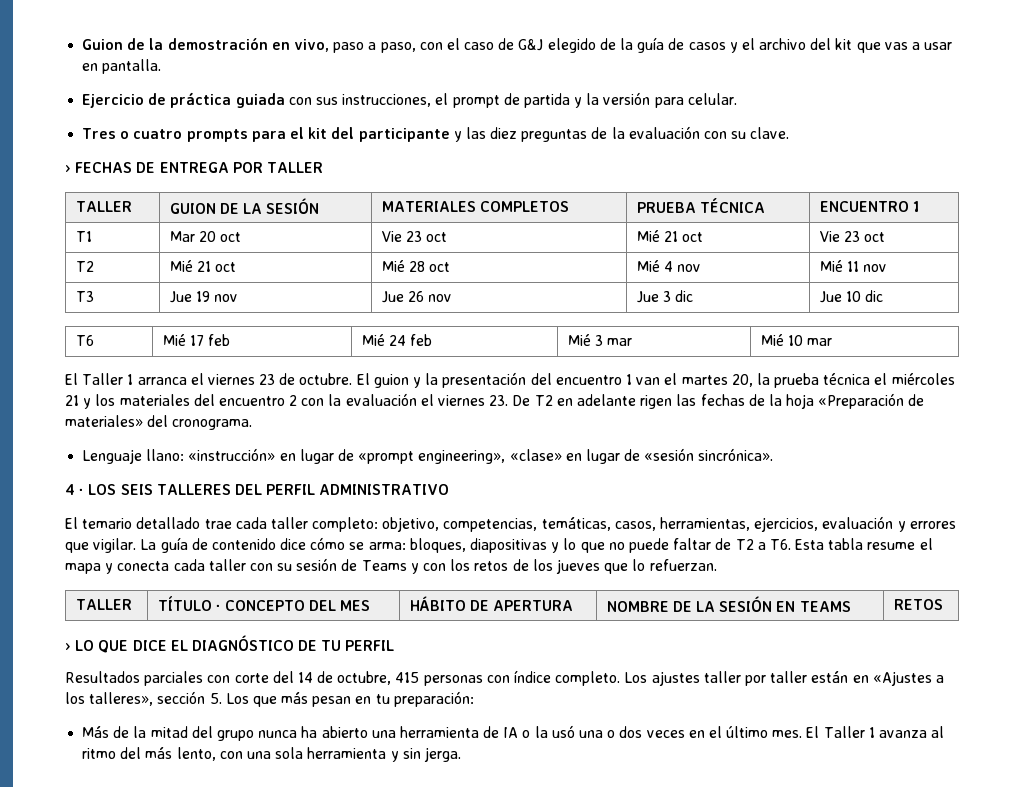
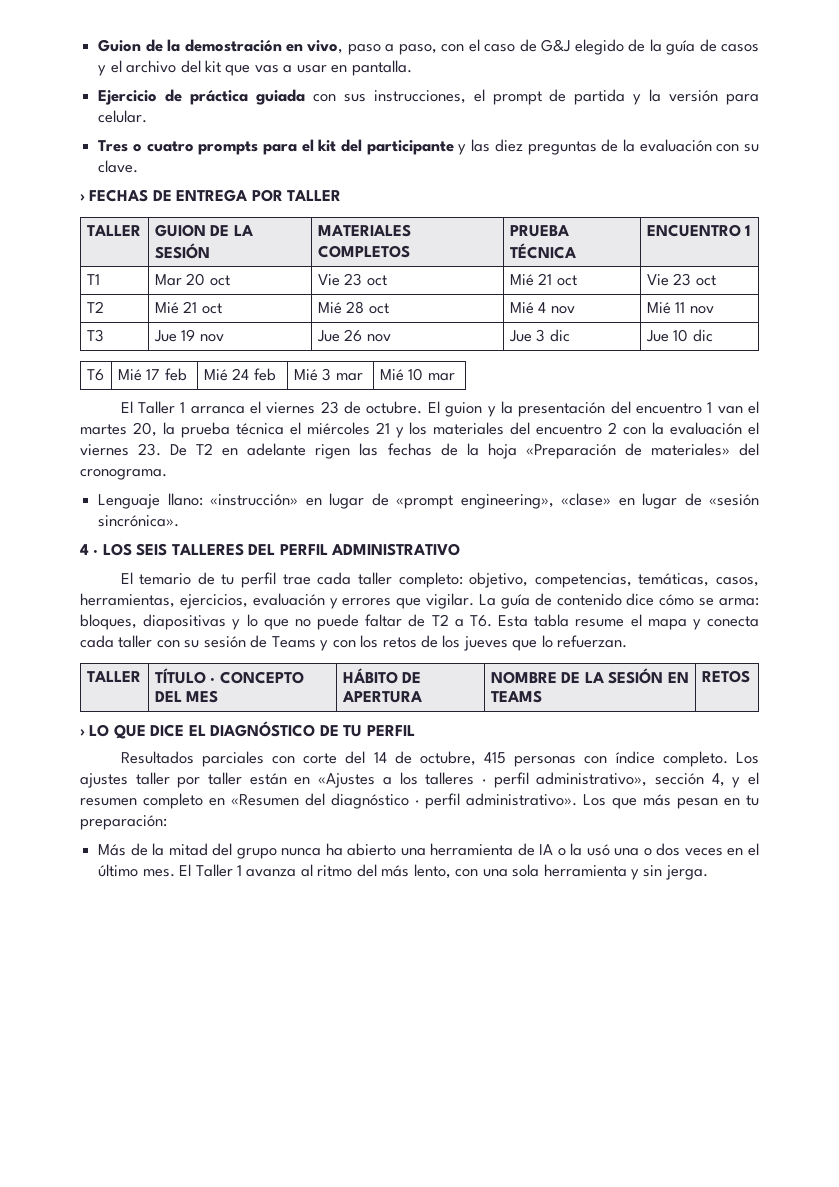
[136,517,201,529] detallado -> [197,572,277,588] de tu perfil
[89,691,222,706] talleres», sección 5. -> [425,772,759,788] [80,793,577,809] talleres · perfil administrativo», sección 4, y el resumen completo en «Resumen del diagnóstico · perfil administrativo».

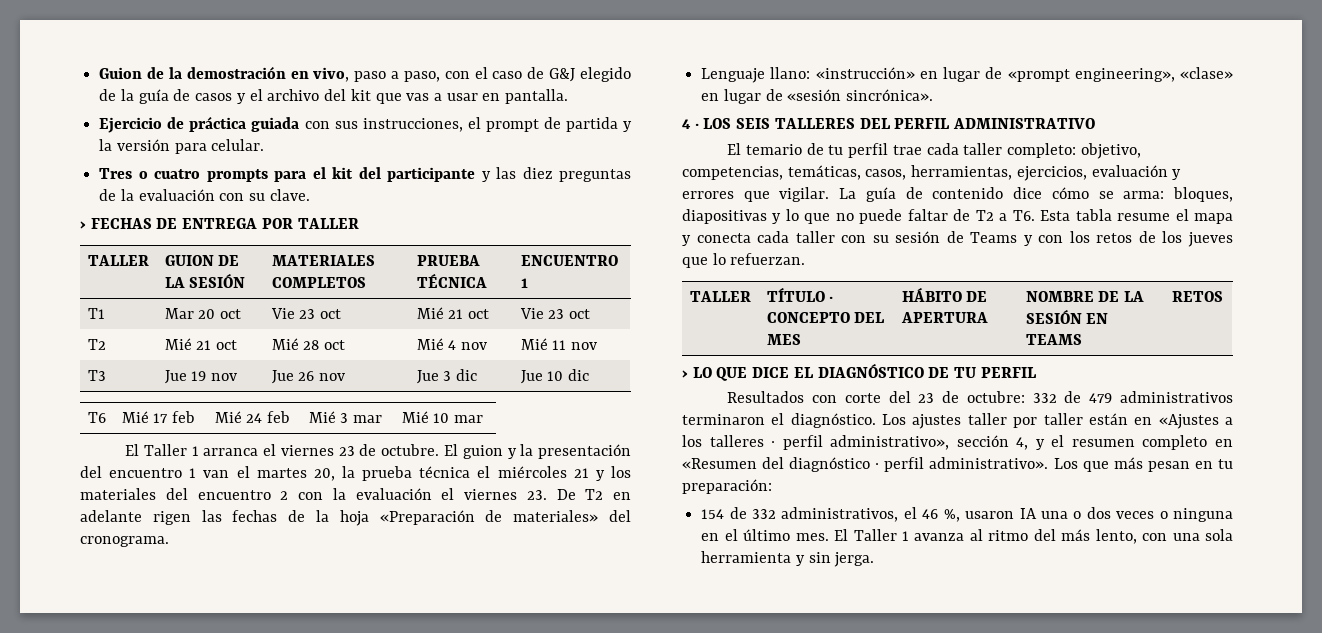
[201,751,264,767] parciales -> (805, 397) none
[373,751,728,767] 14 de octubre, 415 personas con índice completo. -> [918,391,1233,403] [682,413,876,428] 23 de octubre: 332 de 479 administrativos terminaron el diagnóstico.
[98,843,610,859] Más de la mitad del grupo nunca ha abierto una herramienta de IA o la usó -> [701,507,1037,522] 154 de 332 administrativos, el 46 %, usaron IA
(723, 852) none -> [1159,508,1233,522] o ninguna

